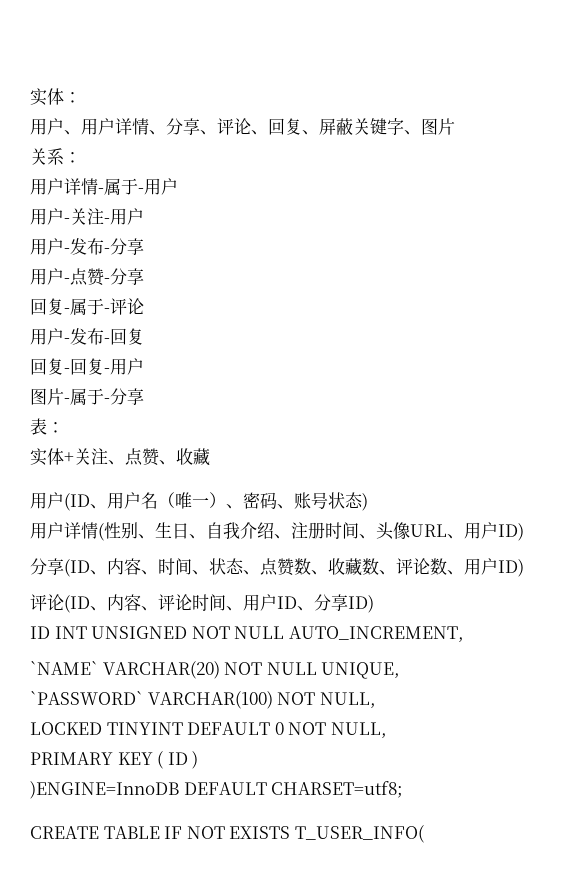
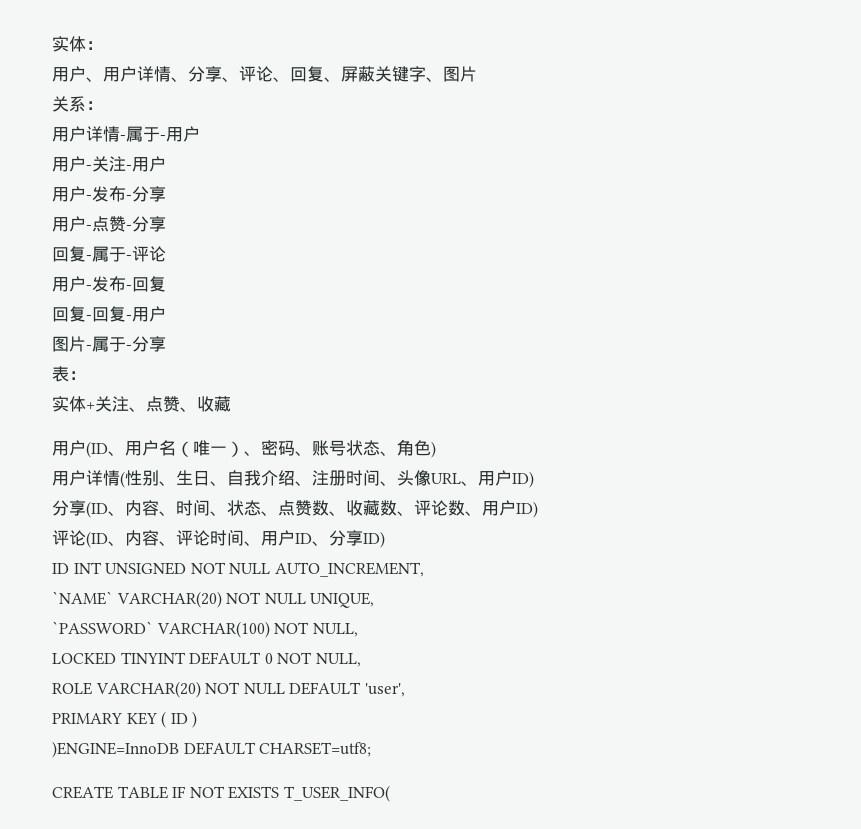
(363, 500) none -> [380,439,431,456] 、角色
(387, 730) none -> [52,681,405,698] // ROLE VARCHAR(20) NOT NULL DEFAULT 'user',

